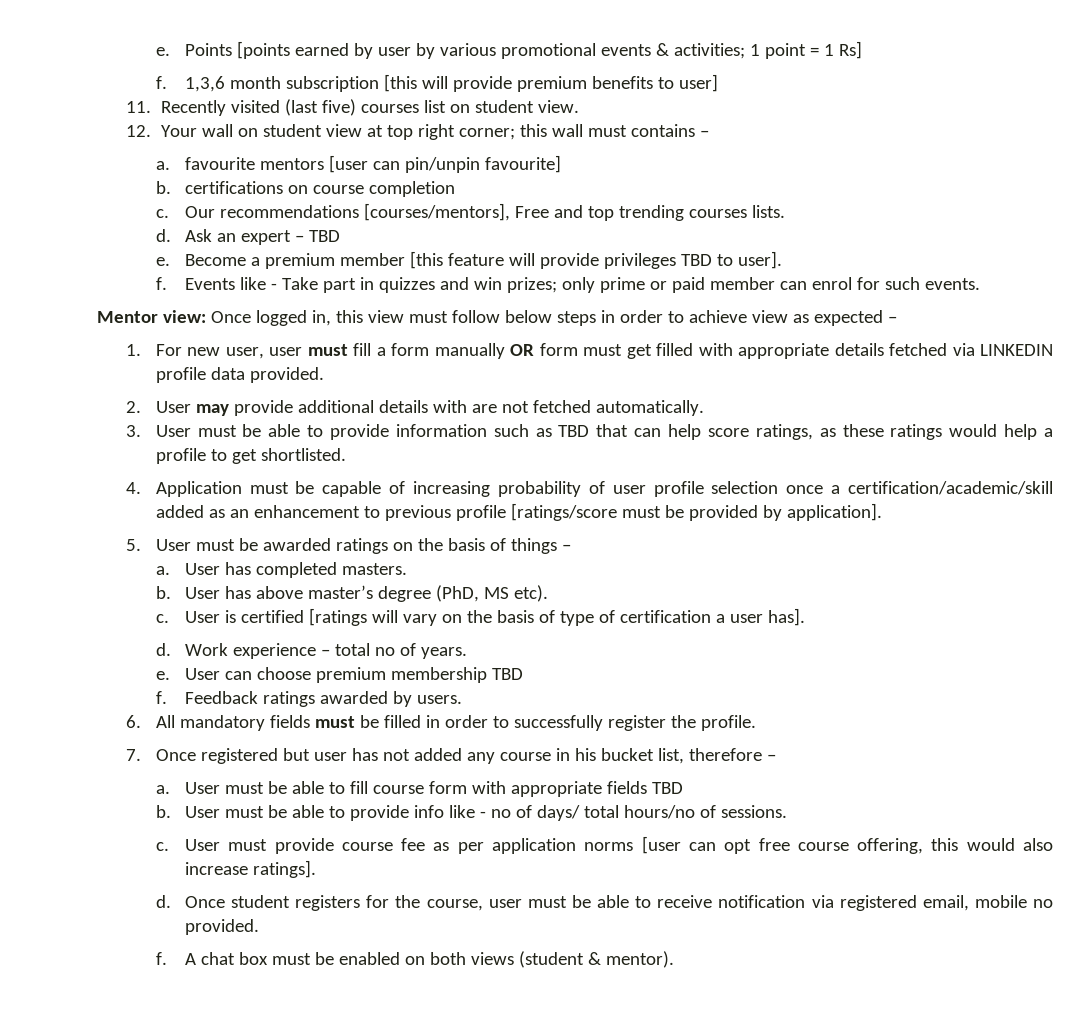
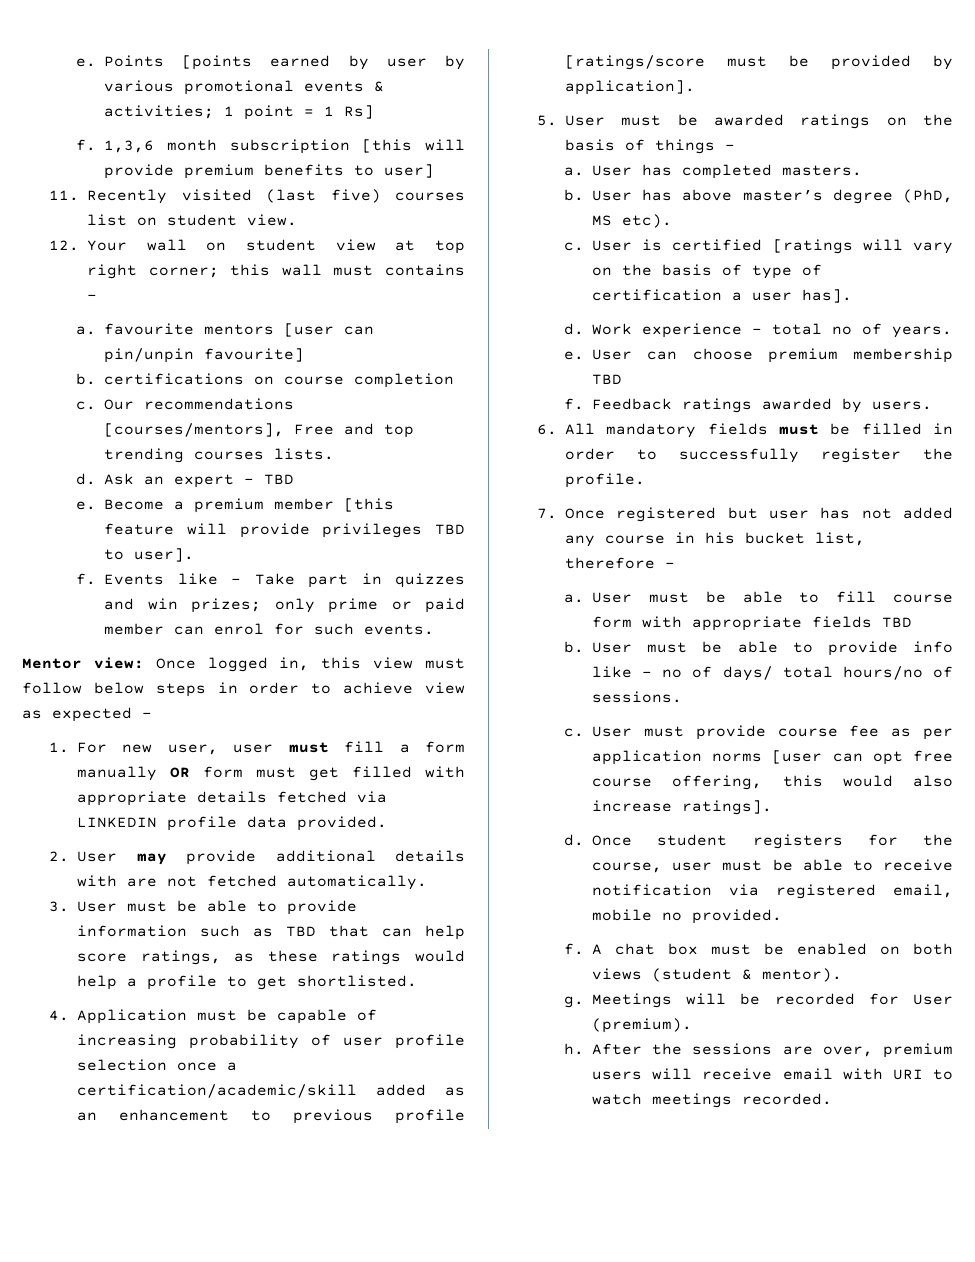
(674, 959) none -> [564,993,953,1008] [592,1018,693,1033] [564,1043,953,1058] [592,1068,953,1080] [592,1093,833,1108] // g. Meetings will be recorded for User (premium). // h. After the sessions are over, premium users will receive email with URI to watch meetings recorded.

